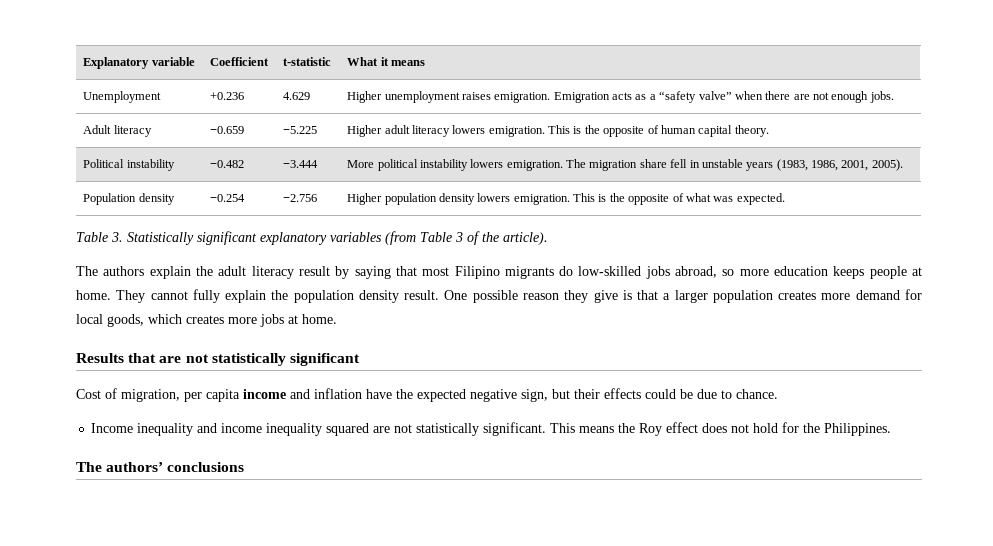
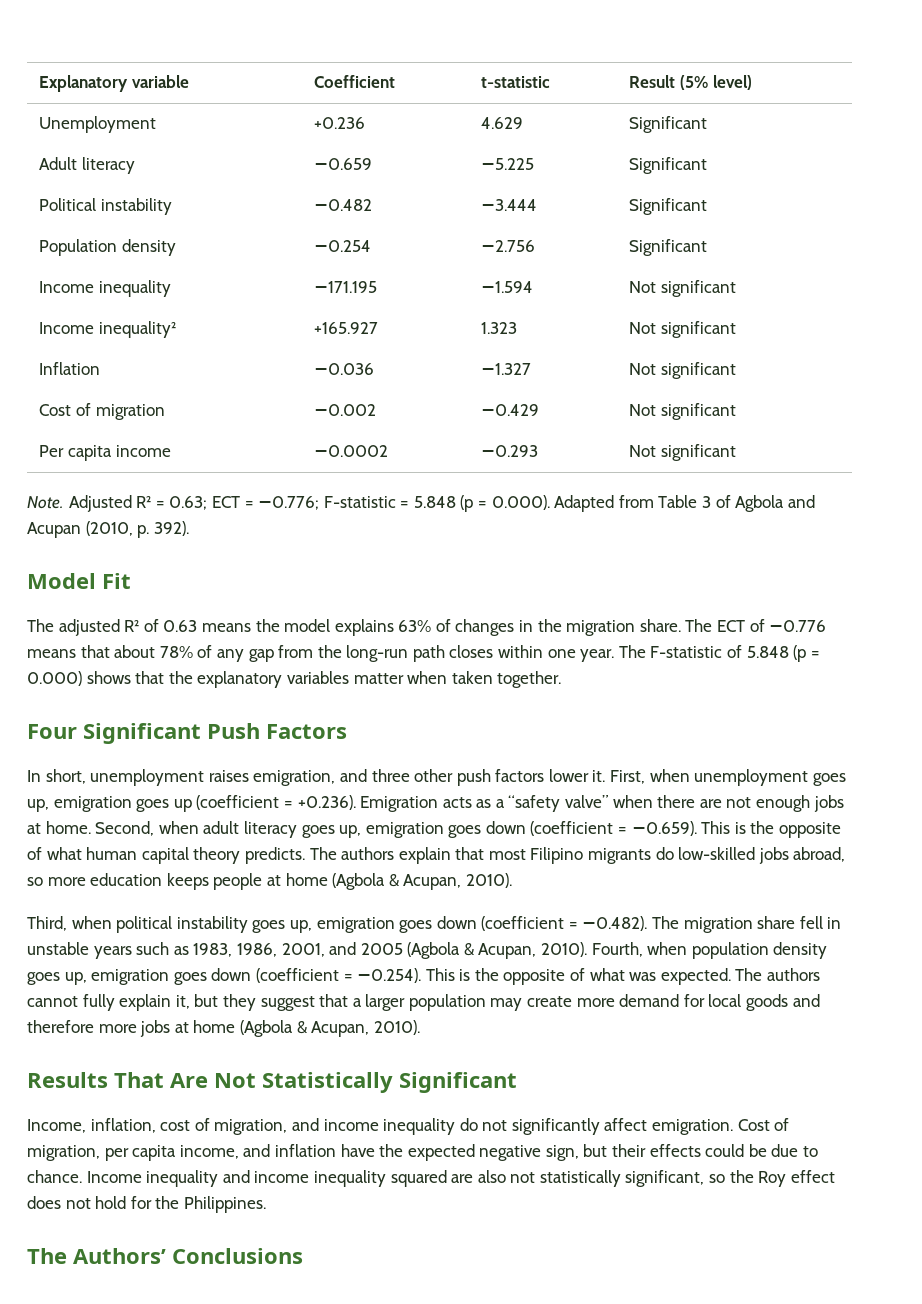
[347,57,425,66] What it means -> [629,75,752,90] Result (5% level)
[347,91,551,103] Higher unemployment raises emigration. -> [629,116,708,133] [39,157,136,174] [314,158,373,170] [481,158,535,170] [629,157,708,174] [39,198,173,215] [314,199,373,211] [481,199,538,211] [629,198,708,215] [39,239,177,256] [314,240,372,252] [481,240,536,252] [629,239,708,256] [39,280,172,297] [314,281,378,293] [481,281,534,293] [629,280,737,297] [39,321,177,338] [314,322,379,334] [481,322,518,334] [629,321,737,338] [39,362,101,375] [314,363,375,375] [481,363,532,375] [629,362,737,379] [39,403,165,420] [314,404,377,416] [481,404,540,416] [629,403,737,420] [39,445,171,461] [314,445,389,457] [481,445,539,457] [629,444,737,461] [27,495,815,512] [27,521,189,538] [27,573,131,589] [27,619,827,636] [27,645,820,662] [27,671,562,688] [27,723,347,744] [27,769,846,786] [27,795,356,812] Significant // Adult literacy | −0.659 | −5.225 | Significant // Political instability | −0.482 | −3.444 | Significant // Population density | −0.254 | −2.756 | Significant // Income inequality | −171.195 | −1.594 | Not significant // Income inequality² | +165.927 | 1.323 | Not significant // Inflation | −0.036 | −1.327 | Not significant // Cost of migration | −0.002 | −0.429 | Not significant // Per capita income | −0.0002 | −0.293 | Not significant // Note. Adjusted R² = 0.63; ECT = −0.776; F-statistic = 5.848 (p = 0.000). Adapted from Table 3 of Agbola and Acupan (2010, p. 392). // Model Fit // The adjusted R² of 0.63 means the model explains 63% of changes in the migration share. The ECT of −0.776 means that about 78% of any gap from the long-run path closes within one year. The F-statistic of 5.848 (p = 0.000) shows that the explanatory variables matter when taken together. // Four Significant Push Factors // In short, unemployment raises emigration, and three other push factors lower it. First, when unemployment goes up, emigration goes up (coefficient = +0.236).
[869,91,894,103] [83,125,152,137] [210,126,245,134] [283,126,318,134] [347,125,769,137] [83,159,175,171] [210,160,245,168] [283,160,319,168] [347,159,903,171] [83,193,175,205] [210,194,246,202] [283,194,318,202] [347,193,785,205] [76,231,548,245] [76,266,391,279] jobs. // Adult literacy | −0.659 | −5.225 | Higher adult literacy lowers emigration. This is the opposite of human capital theory. // Political instability | −0.482 | −3.444 | More political instability lowers emigration. The migration share fell in unstable years (1983, 1986, 2001, 2005). // Population density | −0.254 | −2.756 | Higher population density lowers emigration. This is the opposite of what was expected. // Table 3. Statistically significant explanatory variables (from Table 3 of the article). // The authors explain the adult literacy result by saying -> [813,795,844,812] [27,821,842,838] [27,847,451,864] jobs at home. Second, when adult literacy goes up, emigration goes down (coefficient = −0.659). This is the opposite of what human capital theory predicts. The authors explain
[76,289,632,303] home. They cannot fully explain the population density result. One possible reason they give is -> [285,873,512,890] [27,916,842,933] [27,942,828,959] [27,968,821,985] [27,994,315,1011] home (Agbola & Acupan, 2010). // Third, when political instability goes up, emigration goes down (coefficient = −0.482). The migration share fell in unstable years such as 1983, 1986, 2001, and 2005 (Agbola & Acupan, 2010). Fourth, when population density goes up, emigration goes down (coefficient = −0.254). This is the opposite of what was expected. The authors cannot fully explain it, but they suggest
[778,291,817,300] creates -> [490,996,573,1011] may create
[107,314,337,327] [76,353,360,366] goods, which creates more jobs at home. // Results that are not statistically significant // -> [746,994,820,1011] [27,1020,420,1037] [27,1072,517,1093] [27,1118,734,1135] goods and therefore more jobs at home (Agbola & Acupan, 2010). // Results That Are Not Statistically Significant // Income, inflation, cost of migration, and income inequality do not significantly affect emigration.
[243,389,286,399] income -> [179,1145,239,1159] income,
(778, 394) // -> (82, 1176) none
[394,422,615,436] not statistically significant. This means -> [477,1170,726,1187] also not statistically significant, so
[106,462,245,472] authors’ conclusions -> [73,1248,303,1264] Authors’ Conclusions

